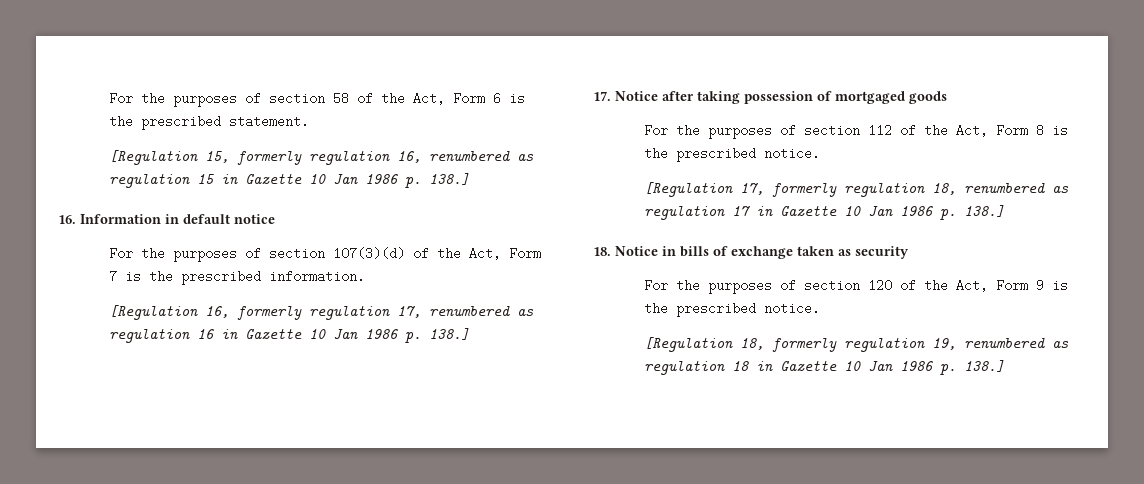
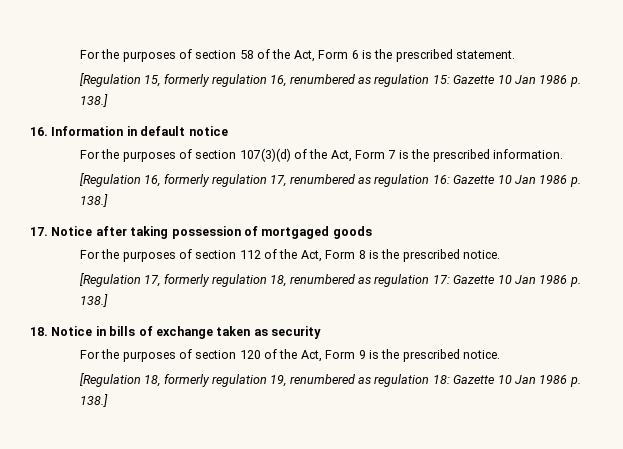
[197,174,239,184] 15 in -> [432,75,450,84] 15:
[197,329,239,339] 16 in -> [432,175,450,184] 16:
[732,206,774,216] 17 in -> [432,275,450,284] 17:
[732,361,774,371] 18 in -> [432,375,450,384] 18:

